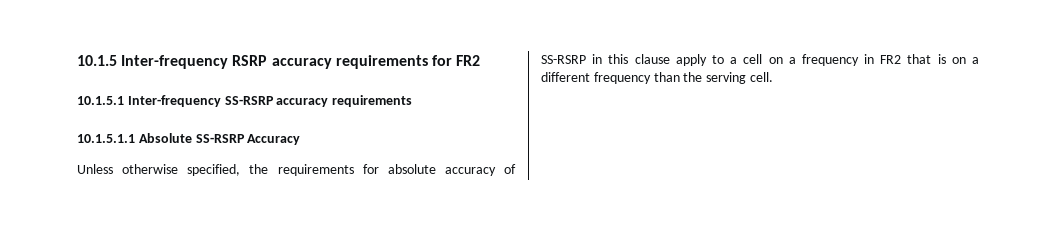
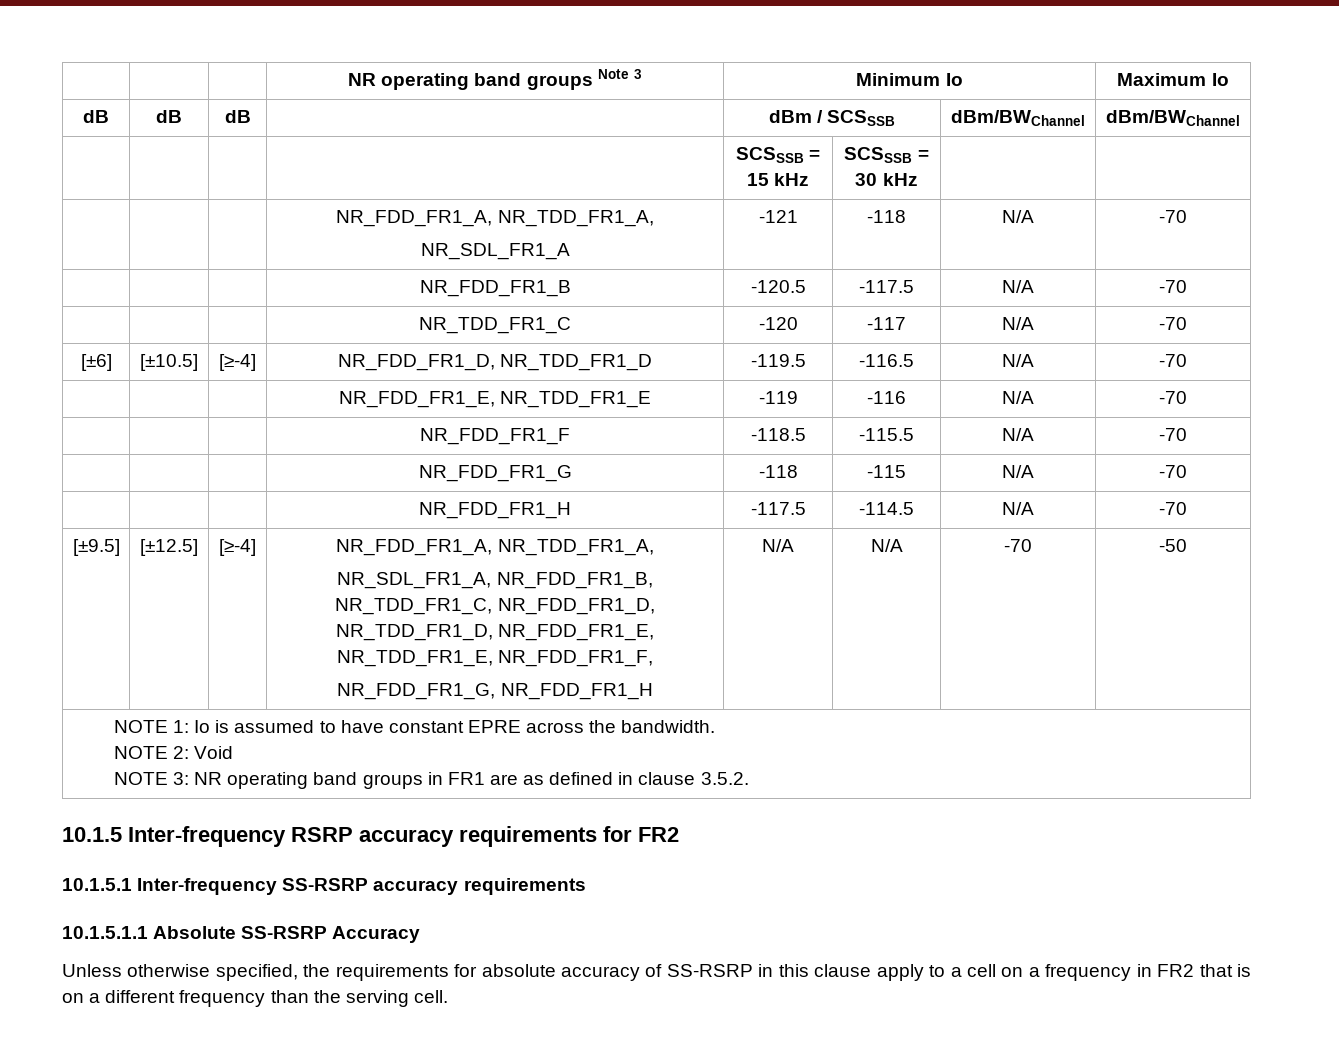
(77, 60) none -> [348,69,642,90] [856,73,963,86] [1117,73,1229,86] [83,110,109,123] [156,110,182,123] [224,110,251,123] [768,110,896,126] [951,110,1085,126] [1106,110,1240,126] [735,147,821,163] [746,173,810,186] [844,147,929,163] [855,173,918,186] [336,210,654,227] [420,243,570,260] [758,210,798,223] [867,210,906,223] [1002,210,1034,223] [1159,210,1187,223] [419,280,571,297] [750,280,806,293] [859,280,914,293] [1002,280,1034,293] [1159,280,1187,293] [419,317,571,334] [758,317,798,330] [867,317,906,330] [1002,317,1034,330] [1159,317,1187,330] [80,354,112,371] [140,354,198,371] [219,354,256,371] [337,354,653,371] [750,354,806,367] [859,354,914,367] [1002,354,1034,367] [1159,354,1187,367] [338,391,652,408] [758,391,798,404] [867,391,906,404] [1002,391,1034,404] [1159,391,1187,404] [420,428,570,445] [750,428,806,441] [859,428,914,441] [1002,428,1034,441] [1159,428,1187,441] [418,465,572,482] [758,465,798,478] [867,465,906,478] [1002,465,1034,478] [1159,465,1187,478] [419,502,571,519] [750,502,806,515] [859,502,914,515] [1002,502,1034,515] [1159,502,1187,515] [72,539,120,556] [140,539,198,556] [219,539,256,556] [336,539,654,556] [337,572,653,589] [335,598,655,615] [335,624,655,641] [336,650,654,667] [337,683,653,700] [762,539,794,552] [870,539,903,552] [1004,539,1032,552] [1159,539,1187,552] [113,720,716,733] [113,746,234,759] [113,772,749,789] | | | NR operating band groups Note 3 | Minimum Io | Maximum Io // dB | dB | dB | | dBm / SCSSSB | dBm/BWChannel | dBm/BWChannel // | | | | SCSSSB = 15 kHz | SCSSSB = 30 kHz | | // | | | NR_FDD_FR1_A, NR_TDD_FR1_A, // NR_SDL_FR1_A | -121 | -118 | N/A | -70 // | | | NR_FDD_FR1_B | -120.5 | -117.5 | N/A | -70 // | | | NR_TDD_FR1_C | -120 | -117 | N/A | -70 // [±6] | [±10.5] | [≥-4] | NR_FDD_FR1_D, NR_TDD_FR1_D | -119.5 | -116.5 | N/A | -70 // | | | NR_FDD_FR1_E, NR_TDD_FR1_E | -119 | -116 | N/A | -70 // | | | NR_FDD_FR1_F | -118.5 | -115.5 | N/A | -70 // | | | NR_FDD_FR1_G | -118 | -115 | N/A | -70 // | | | NR_FDD_FR1_H | -117.5 | -114.5 | N/A | -70 // [±9.5] | [±12.5] | [≥-4] | NR_FDD_FR1_A, NR_TDD_FR1_A, // NR_SDL_FR1_A, NR_FDD_FR1_B, NR_TDD_FR1_C, NR_FDD_FR1_D, NR_TDD_FR1_D, NR_FDD_FR1_E, NR_TDD_FR1_E, NR_FDD_FR1_F, // NR_FDD_FR1_G, NR_FDD_FR1_H | N/A | N/A | -70 | -50 // NOTE 1: Io is assumed to have constant EPRE across the bandwidth. // NOTE 2: Void // NOTE 3: NR operating band groups in FR1 are as defined in clause 3.5.2. //

